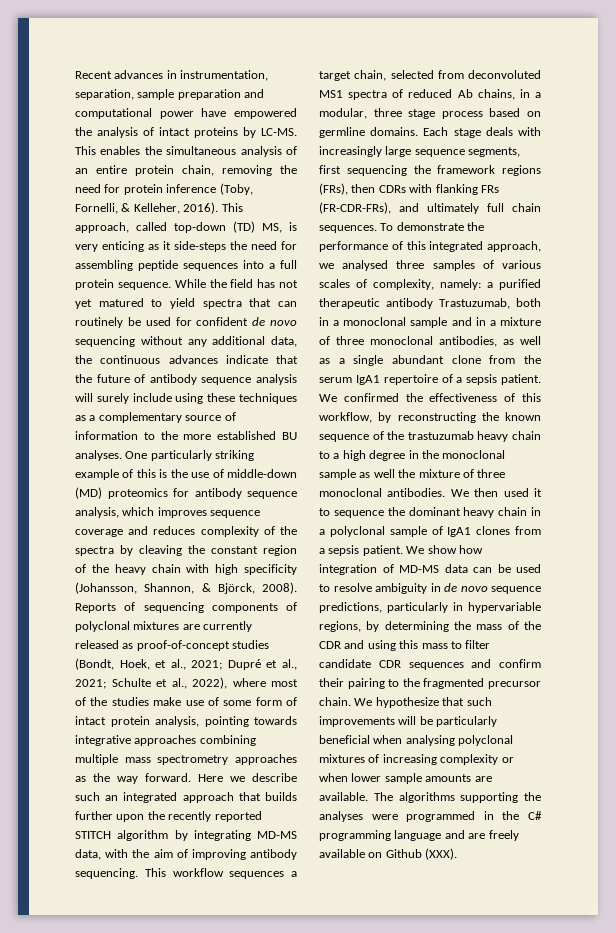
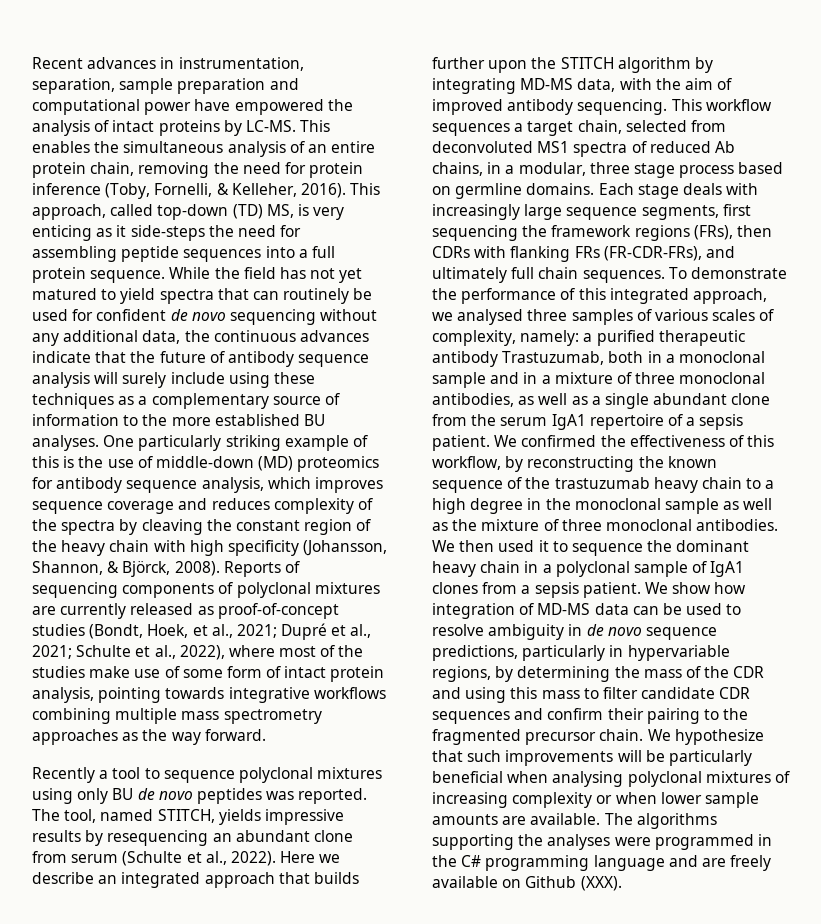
[134,735,197,746] approaches -> [313,687,386,699] workflows
(191, 777) none -> [32,767,383,783] [32,788,368,804] [32,809,344,825] [32,830,353,846] [32,851,276,866] // Recently a tool to sequence polyclonal mixtures using only BU de novo peptides was reported. The tool, named STITCH, yields impressive results by resequencing an abundant clone from serum (Schulte et al., 2022).
[75,792,100,801] such -> (94, 878) none
[168,811,262,822] recently reported -> (557, 63) none
[191,849,246,860] improving -> [432,99,503,115] improved
(395, 473) none -> [432,522,448,531] as

